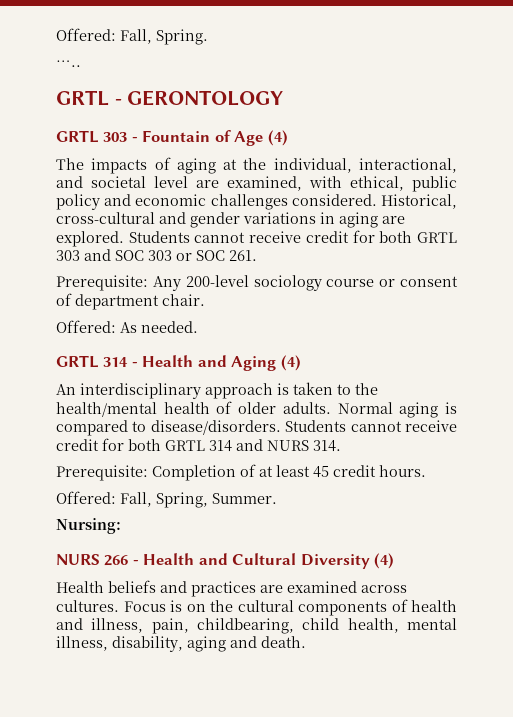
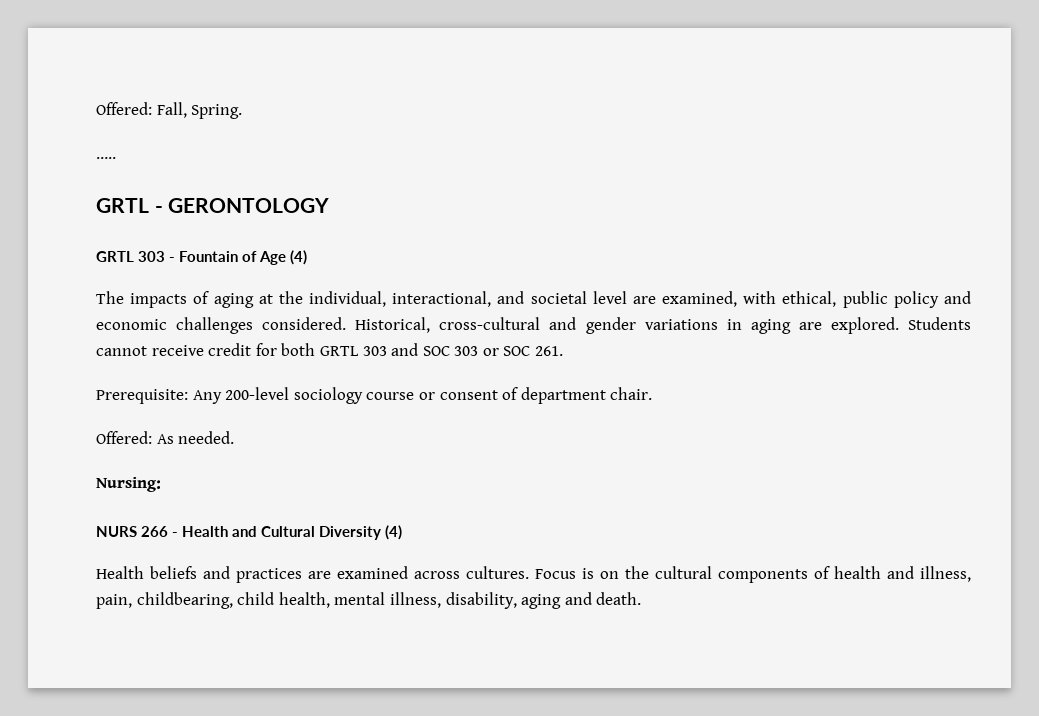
[56,355,301,371] [56,382,378,399] [56,401,458,418] [56,420,457,436] [56,438,341,452] [56,464,426,481] [56,491,277,508] // GRTL 314 - Health and Aging (4) // An interdisciplinary approach is taken to the health/mental health of older adults. Normal aging is compared to disease/disorders. Students cannot receive credit for both GRTL 314 and NURS 314. // Prerequisite: Completion of at least 45 credit hours. // Offered: Fall, Spring, Summer. -> (235, 437) none

